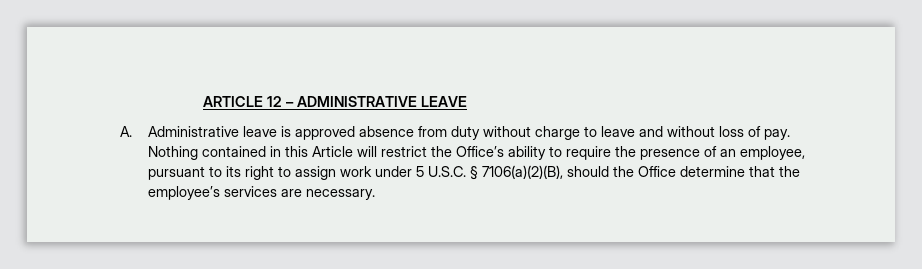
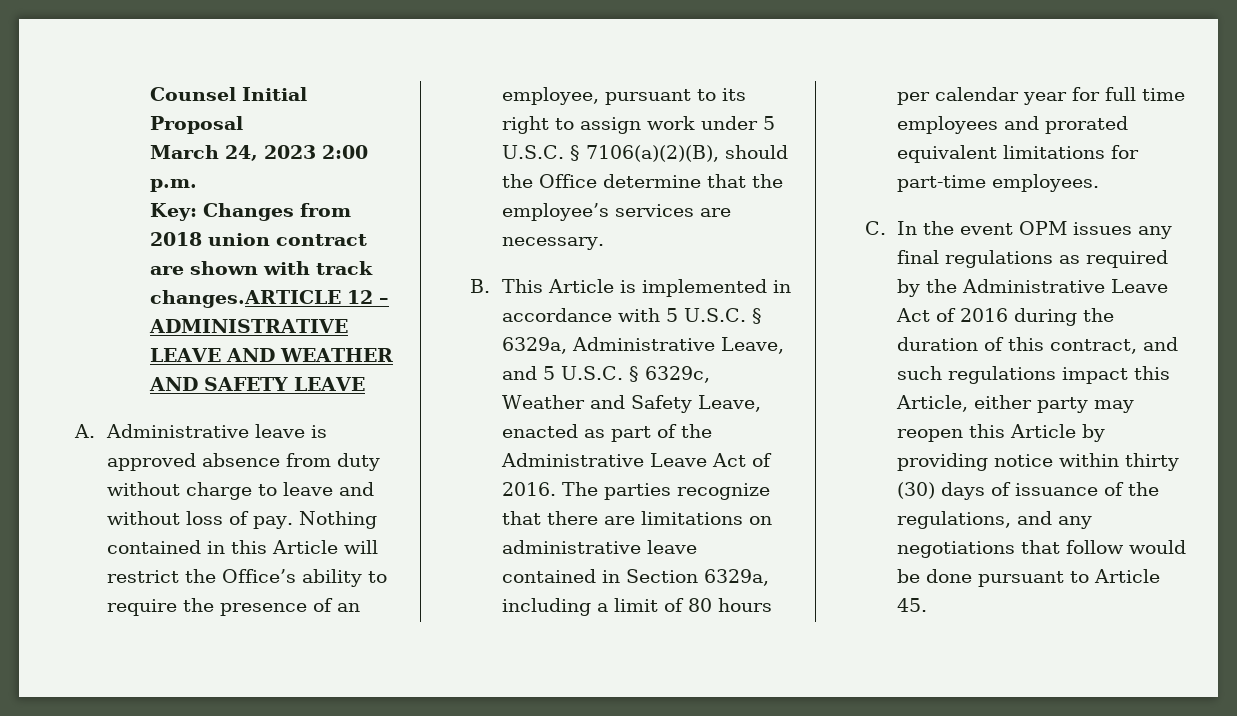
[202,96,263,107] ARTICLE -> [150,87,308,101] [150,116,244,134] [150,145,369,161] [150,179,198,192] [150,203,352,221] [150,232,368,246] [150,261,374,275] [150,290,342,308] Counsel Initial Proposal // March 24, 2023 2:00 p.m. // Key: Changes from 2018 union contract are shown with track changes.ARTICLE
(467, 101) none -> [226,348,394,362] [149,377,366,391] AND WEATHER AND SAFETY LEAVE
(375, 194) none -> [470,279,792,297] [502,308,763,324] [502,337,785,354] [502,366,711,383] [502,395,762,413] [502,424,713,442] [501,453,773,467] [502,482,771,500] [502,511,773,525] [502,540,698,554] [502,569,770,586] [502,598,773,616] [897,87,1186,105] [897,116,1129,134] [897,145,1140,163] [897,174,1100,192] [865,221,1173,239] [897,250,1169,268] [897,279,1169,297] [896,308,1115,326] [897,337,1179,354] [897,366,1171,384] [896,395,1135,413] [897,424,1106,442] [897,453,1180,471] [897,482,1160,500] [897,511,1093,529] [897,540,1187,558] [897,569,1161,587] [897,598,928,612] // B. This Article is implemented in accordance with 5 U.S.C. § 6329a, Administrative Leave, and 5 U.S.C. § 6329c, Weather and Safety Leave, enacted as part of the Administrative Leave Act of 2016. The parties recognize that there are limitations on administrative leave contained in Section 6329a, including a limit of 80 hours per calendar year for full time employees and prorated equivalent limitations for part-time employees. // C. In the event OPM issues any final regulations as required by the Administrative Leave Act of 2016 during the duration of this contract, and such regulations impact this Article, either party may reopen this Article by providing notice within thirty (30) days of issuance of the regulations, and any negotiations that follow would be done pursuant to Article 45.

